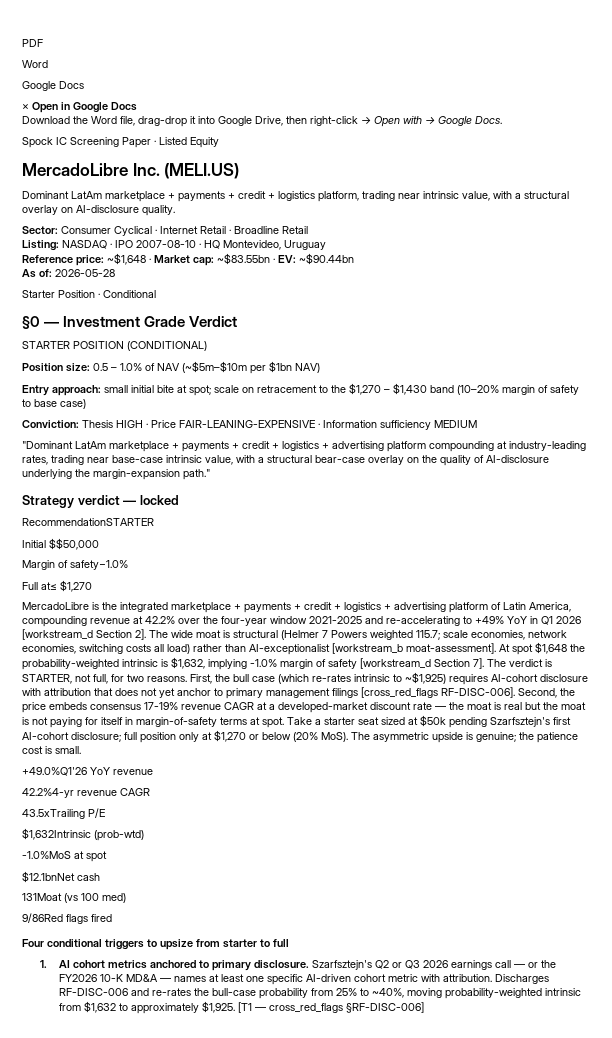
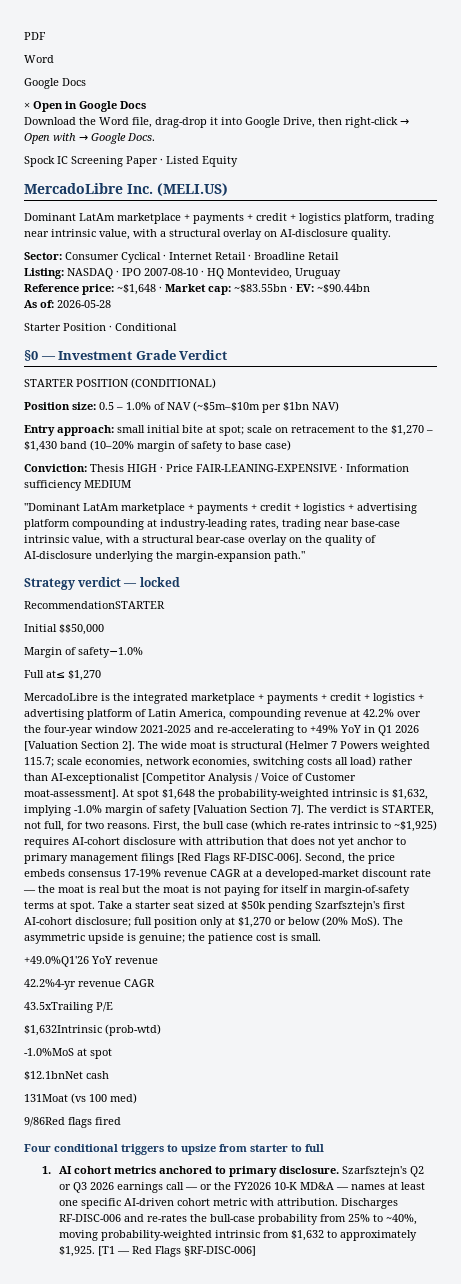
[22,629,93,640] [workstream_d -> [24,741,78,751] [Valuation
[332,643,403,654] [workstream_b -> [142,773,356,784] [Competitor Analysis / Voice of Customer
[360,658,431,669] [workstream_d -> [193,805,247,815] [Valuation
[361,687,438,698] [cross_red_flags -> [177,853,230,864] [Red Flags
[268,1003,343,1013] cross_red_flags -> [132,1246,182,1257] Red Flags

